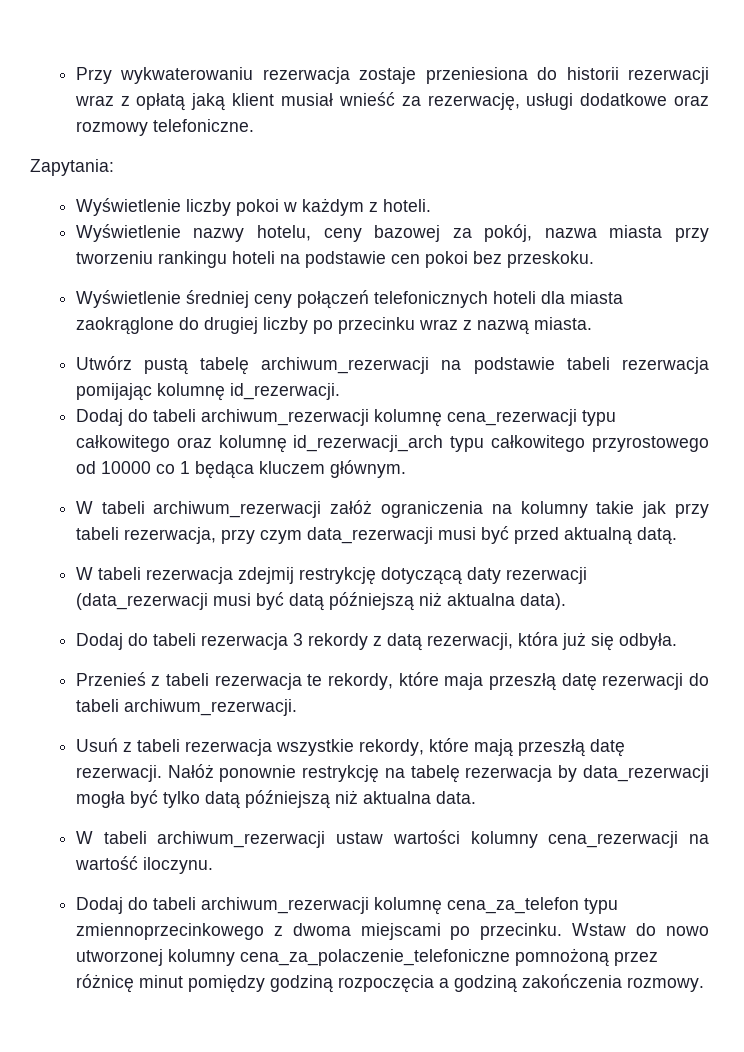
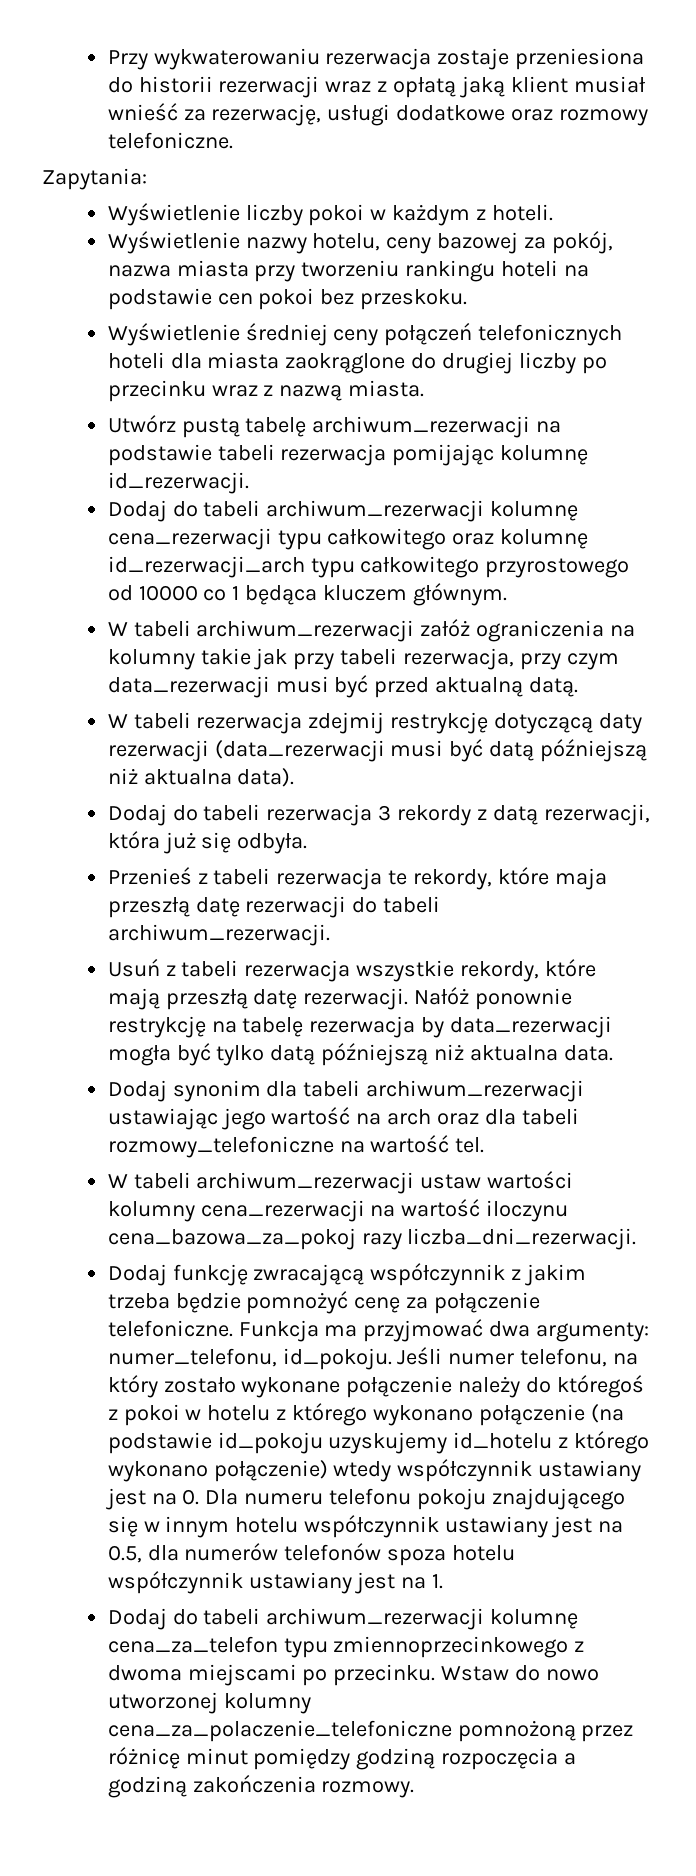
(476, 797) none -> [107,1080,585,1102] [107,1107,580,1130] [107,1135,485,1158] // Dodaj synonim dla tabeli archiwum_rezerwacji ustawiając jego wartość na arch oraz dla tabeli rozmowy_telefoniczne na wartość tel.
[142,857,213,874] iloczynu. -> [486,1200,569,1222] [107,1228,637,1250] [107,1263,587,1286] [107,1291,541,1314] [107,1319,650,1342] [107,1347,639,1370] [107,1375,645,1398] [107,1403,625,1426] [107,1431,650,1454] [107,1459,642,1482] [105,1488,626,1510] [107,1515,624,1538] [107,1543,516,1566] [107,1571,444,1594] iloczynu cena_bazowa_za_pokoj razy liczba_dni_rezerwacji. // Dodaj funkcję zwracającą współczynnik z jakim trzeba będzie pomnożyć cenę za połączenie telefoniczne. Funkcja ma przyjmować dwa argumenty: numer_telefonu, id_pokoju. Jeśli numer telefonu, na który zostało wykonane połączenie należy do któregoś z pokoi w hotelu z którego wykonano połączenie (na podstawie id_pokoju uzyskujemy id_hotelu z którego wykonano połączenie) wtedy współczynnik ustawiany jest na 0. Dla numeru telefonu pokoju znajdującego się w innym hotelu współczynnik ustawiany jest na 0.5, dla numerów telefonów spoza hotelu współczynnik ustawiany jest na 1.

